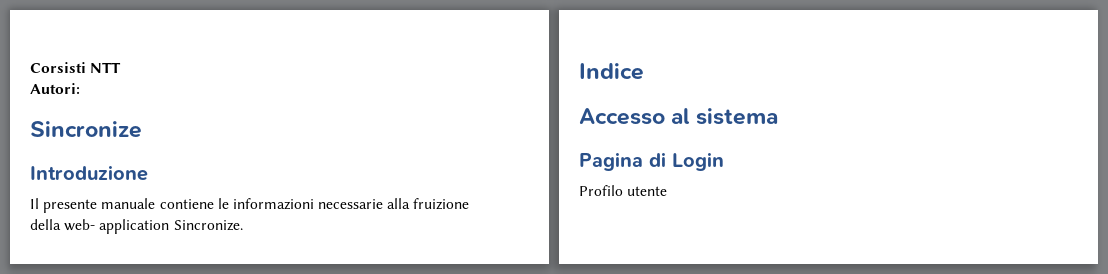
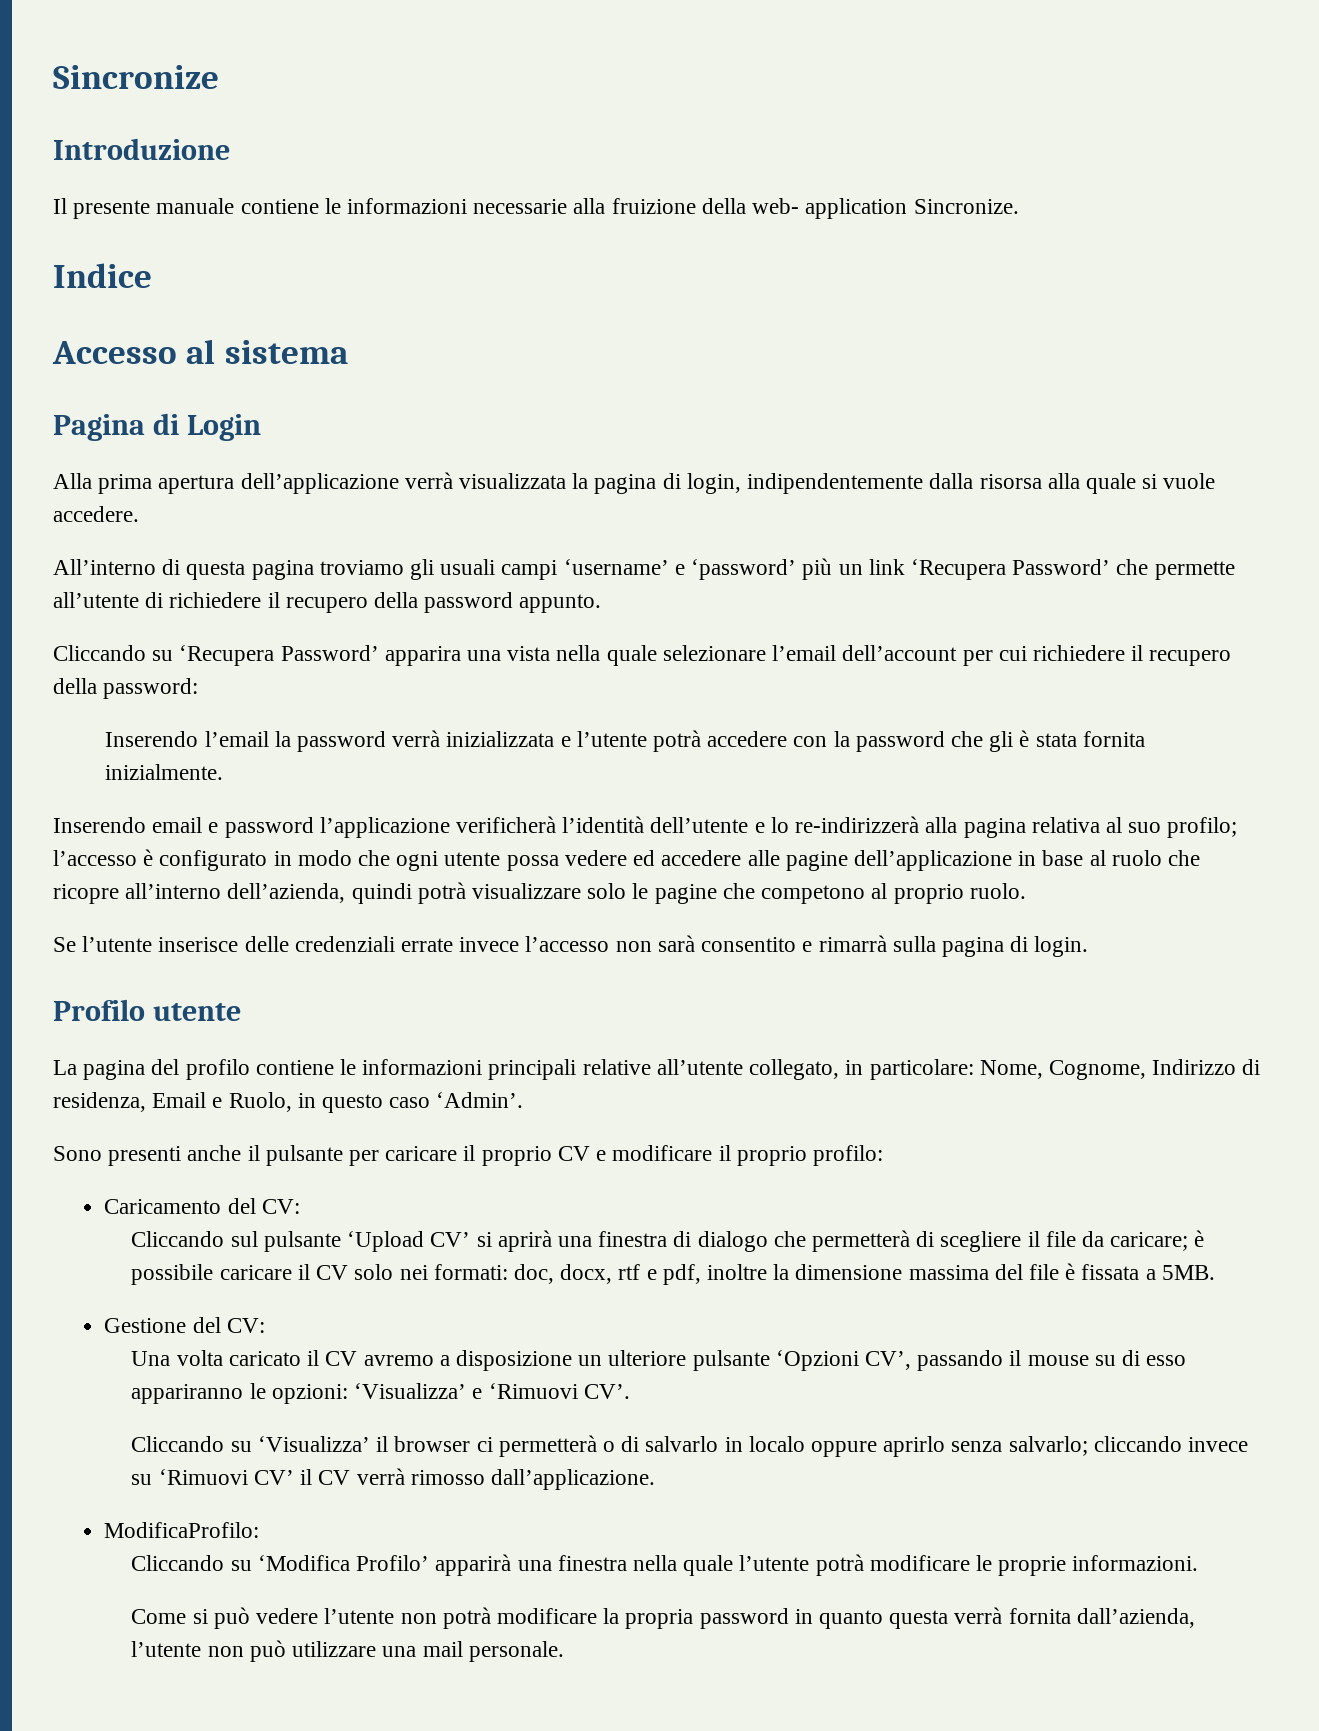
[30,62,122,73] [30,83,80,94] Corsisti NTT // Autori: // -> (53, 77) none
[579,185,668,196] Profilo utente -> [53,472,1216,494] [53,506,139,522] [53,558,1235,580] [53,592,602,613] [53,645,1232,666] [53,678,199,699] [105,730,1145,752] [105,764,224,780] [53,816,1238,838] [53,849,1200,871] [53,882,1026,904] [53,935,1089,957] [53,999,241,1021] [53,1059,1261,1080] [53,1092,524,1113] [53,1145,883,1166] [104,1198,300,1214] [131,1230,1205,1252] [131,1263,1215,1285] [104,1317,265,1333] [131,1350,1187,1371] [131,1383,630,1404] [131,1435,1249,1457] [131,1468,655,1490] [104,1522,260,1538] [131,1554,1199,1576] [131,1607,1195,1629] [131,1640,564,1662] Alla prima apertura dell’applicazione verrà visualizzata la pagina di login, indipendentemente dalla risorsa alla quale si vuole accedere. // All’interno di questa pagina troviamo gli usuali campi ‘username’ e ‘password’ più un link ‘Recupera Password’ che permette all’utente di richiedere il recupero della password appunto. // Cliccando su ‘Recupera Password’ apparira una vista nella quale selezionare l’email dell’account per cui richiedere il recupero della password: // Inserendo l’email la password verrà inizializzata e l’utente potrà accedere con la password che gli è stata fornita inizialmente. // Inserendo email e password l’applicazione verificherà l’identità dell’utente e lo re-indirizzerà alla pagina relativa al suo profilo; l’accesso è configurato in modo che ogni utente possa vedere ed accedere alle pagine dell’applicazione in base al ruolo che ricopre all’interno dell’azienda, quindi potrà visualizzare solo le pagine che competono al proprio ruolo. // Se l’utente inserisce delle credenziali errate invece l’accesso non sarà consentito e rimarrà sulla pagina di login. // Profilo utente // La pagina del profilo contiene le informazioni principali relative all’utente collegato, in particolare: Nome, Cognome, Indirizzo di residenza, Email e Ruolo, in questo caso ‘Admin’. // Sono presenti anche il pulsante per caricare il proprio CV e modificare il proprio profilo: // Caricamento del CV: // Cliccando sul pulsante ‘Upload CV’ si aprirà una finestra di dialogo che permetterà di scegliere il file da caricare; è possibile caricare il CV solo nei formati: doc, docx, rtf e pdf, inoltre la dimensione massima del file è fissata a 5MB. // Gestione del CV: // Una volta caricato il CV avremo a disposizione un ulteriore pulsante ‘Opzioni CV’, passando il mouse su di esso appariranno le opzioni: ‘Visualizza’ e ‘Rimuovi CV’. // Cliccando su ‘Visualizza’ il browser ci permetterà o di salvarlo in localo oppure aprirlo senza salvarlo; cliccando invece su ‘Rimuovi CV’ il CV verrà rimosso dall’applicazione. // ModificaProfilo: // Cliccando su ‘Modifica Profilo’ apparirà una finestra nella quale l’utente potrà modificare le proprie informazioni. // Come si può vedere l’utente non potrà modificare la propria password in quanto questa verrà fornita dall’azienda, l’utente non può utilizzare una mail personale.

